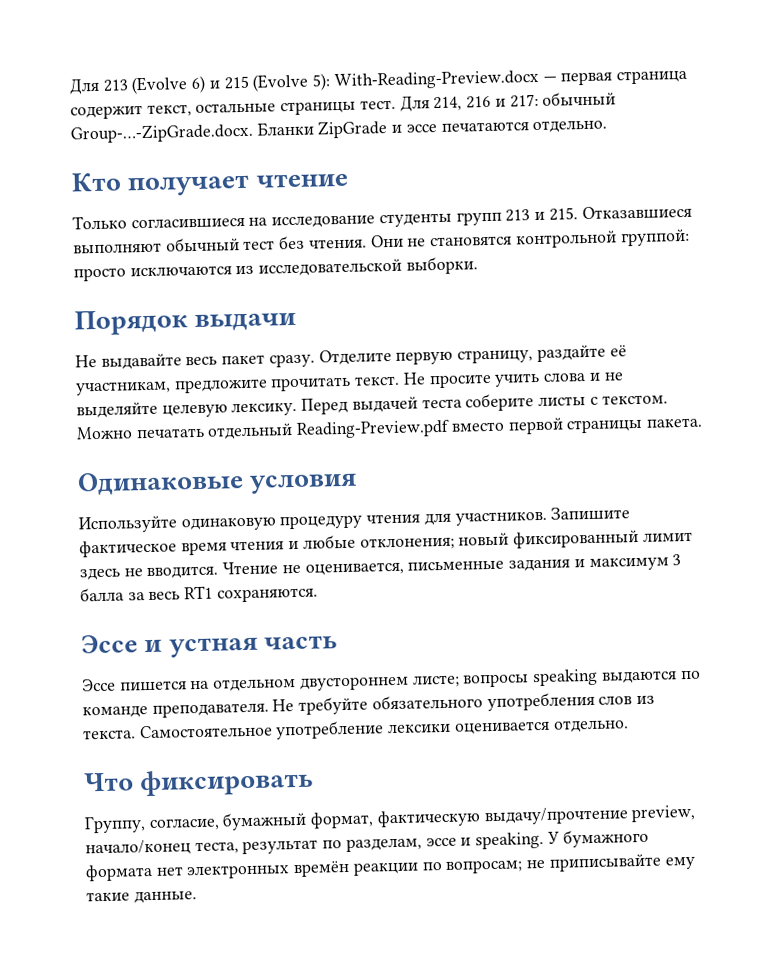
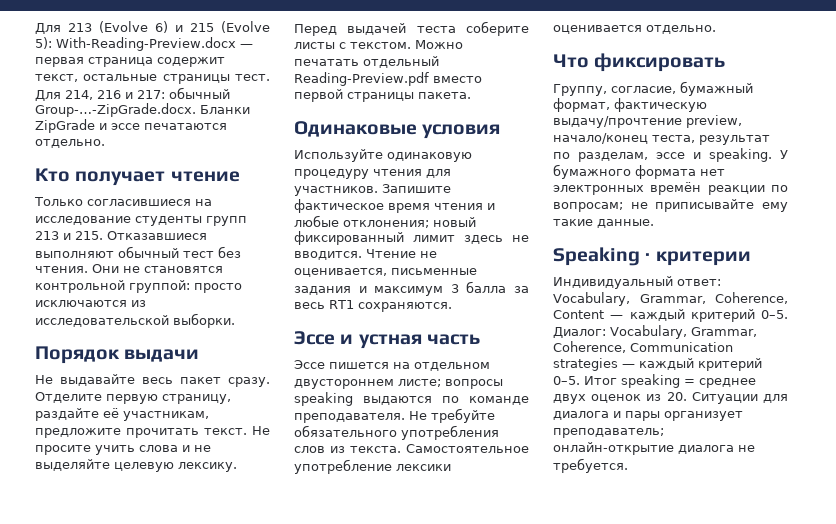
(197, 897) none -> [553,247,751,266] [553,276,721,289] [553,292,788,306] [553,309,788,322] [553,325,757,339] [553,341,733,353] [553,358,762,371] [553,374,756,388] [553,392,788,404] [553,411,743,421] [553,428,664,438] [553,442,755,455] [553,458,628,473] // Speaking · критерии // Индивидуальный ответ: Vocabulary, Grammar, Coherence, Content — каждый критерий 0–5. Диалог: Vocabulary, Grammar, Coherence, Communication strategies — каждый критерий 0–5. Итог speaking = среднее двух оценок из 20. Ситуации для диалога и пары организует преподаватель; онлайн-открытие диалога не требуется.

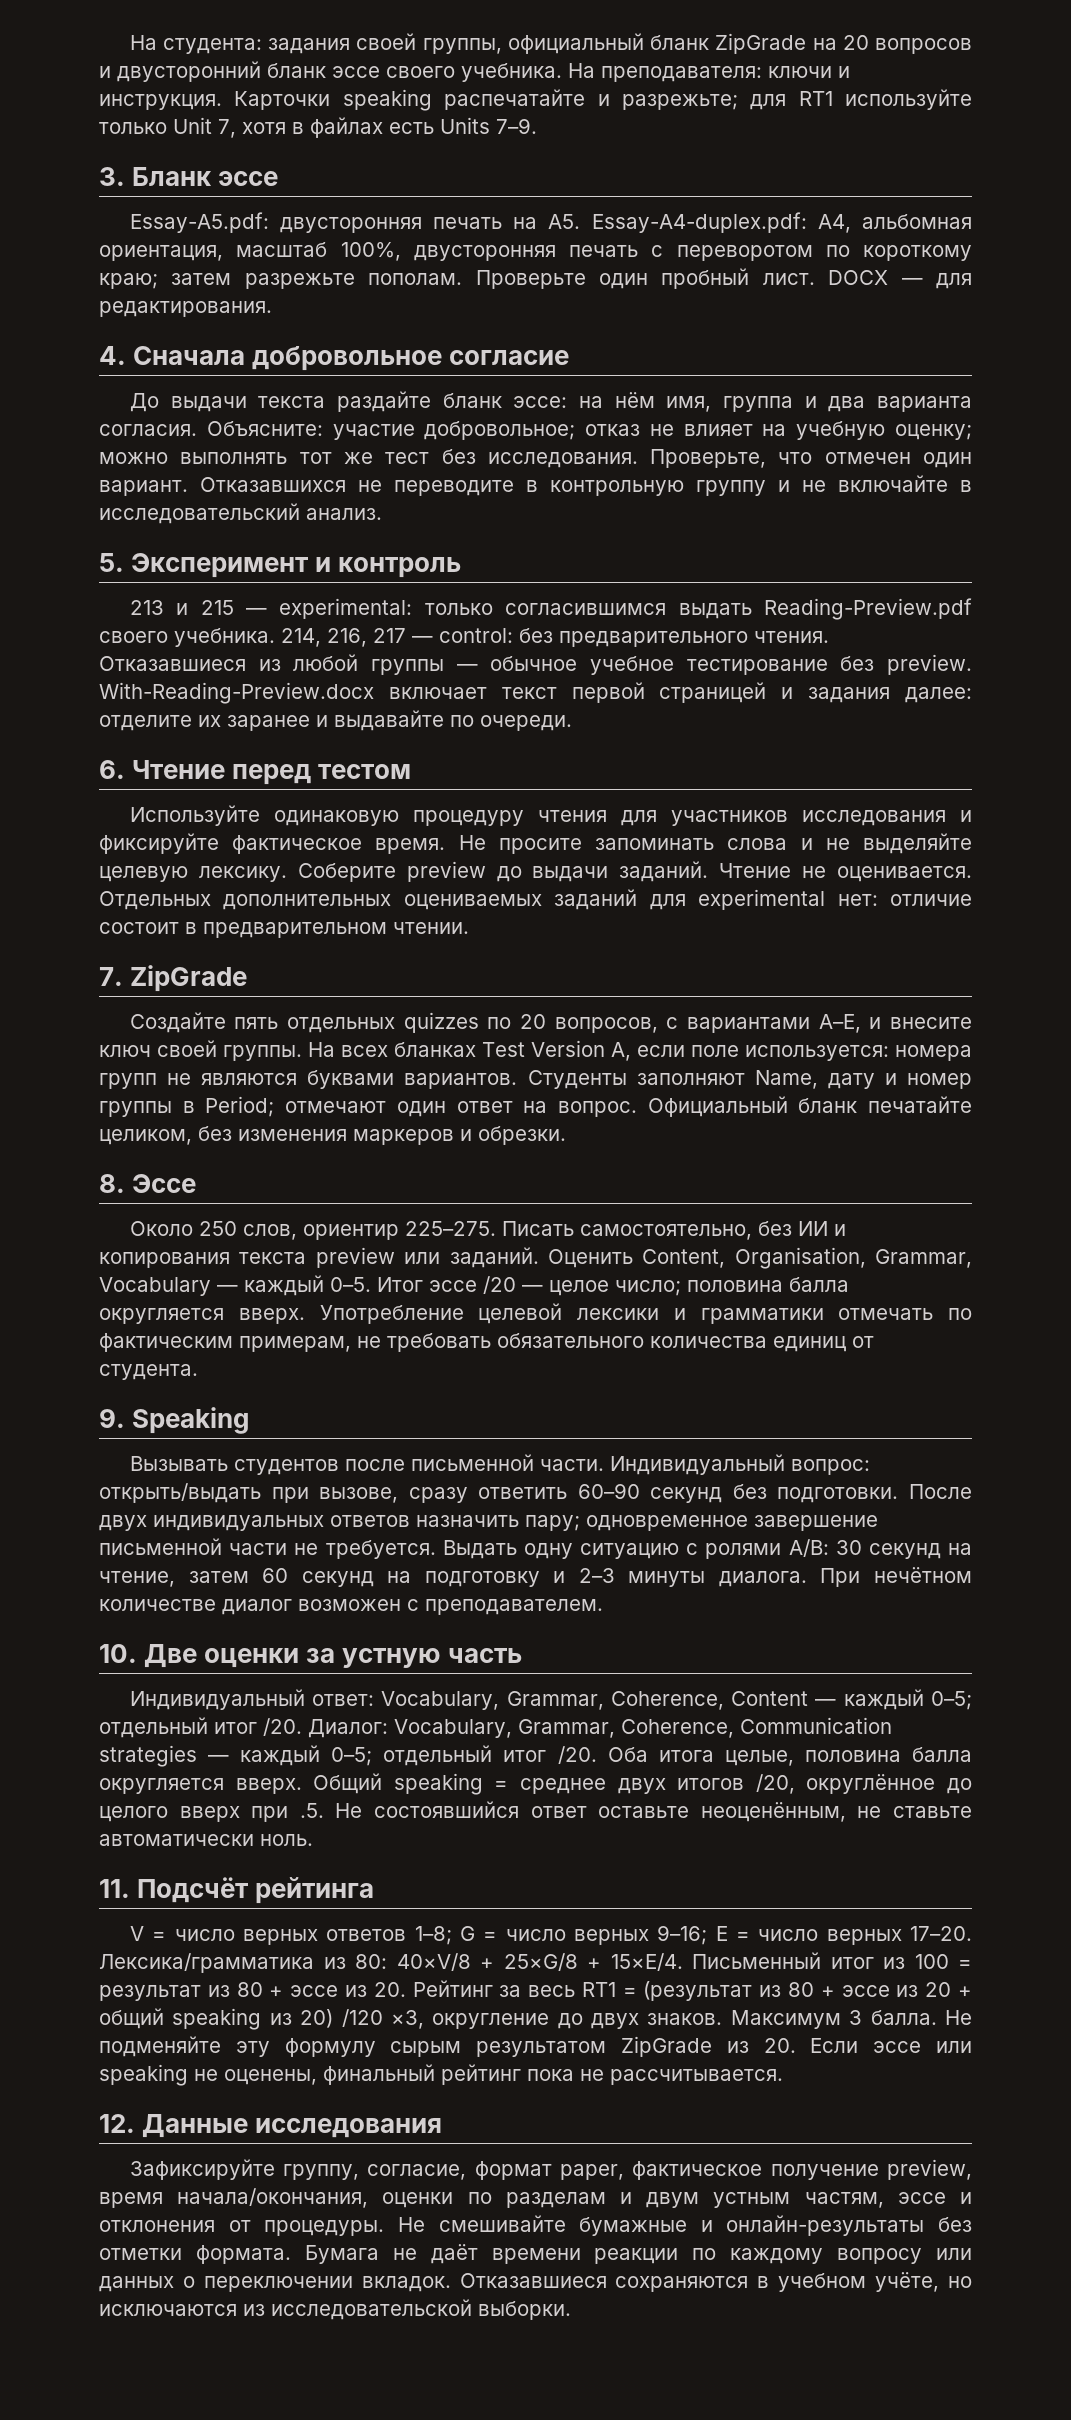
[35,21,270,34] [35,37,253,51] [35,57,225,67] [35,74,270,84] [35,87,230,101] [35,103,250,117] [35,119,227,133] [35,139,105,148] [35,168,240,186] [34,197,212,206] [35,216,247,226] [35,231,207,240] [35,246,241,258] [35,264,223,273] [35,280,242,293] [35,300,146,307] [35,313,235,328] [35,346,200,364] [35,374,270,387] [35,392,231,404] [35,408,209,421] [35,428,247,438] Для 213 (Evolve 6) и 215 (Evolve 5): With-Reading-Preview.docx — первая страница содержит текст, остальные страницы тест. Для 214, 216 и 217: обычный Group-…-ZipGrade.docx. Бланки ZipGrade и эссе печатаются отдельно. // Кто получает чтение // Только согласившиеся на исследование студенты групп 213 и 215. Отказавшиеся выполняют обычный тест без чтения. Они не становятся контрольной группой: просто исключаются из исследовательской выборки. // Порядок выдачи // Не выдавайте весь пакет сразу. Отделите первую страницу, раздайте её участникам, предложите прочитать текст. -> [129,33,972,54] [99,61,850,82] [99,89,972,111] [99,117,537,138] [99,167,279,186] [129,212,972,233] [99,242,972,261] [99,268,972,289] [99,301,272,317] [99,346,570,371] [129,391,972,412] [99,421,973,440] [99,449,972,468] [99,475,972,496] [99,503,382,524] [99,553,462,578] [129,598,972,620] [99,628,829,647] [99,654,972,675] [99,682,972,704] [99,710,572,731] [99,760,412,785] [129,805,972,826] [99,833,446,854] На студента: задания своей группы, официальный бланк ZipGrade на 20 вопросов и двусторонний бланк эссе своего учебника. На преподавателя: ключи и инструкция. Карточки speaking распечатайте и разрежьте; для RT1 используйте только Unit 7, хотя в файлах есть Units 7–9. // 3. Бланк эссе // Essay-A5.pdf: двусторонняя печать на A5. Essay-A4-duplex.pdf: A4, альбомная ориентация, масштаб 100%, двусторонняя печать с переворотом по короткому краю; затем разрежьте пополам. Проверьте один пробный лист. DOCX — для редактирования. // 4. Сначала добровольное согласие // До выдачи текста раздайте бланк эссе: на нём имя, группа и два варианта согласия. Объясните: участие добровольное; отказ не влияет на учебную оценку; можно выполнять тот же тест без исследования. Проверьте, что отмечен один вариант. Отказавшихся не переводите в контрольную группу и не включайте в исследовательский анализ. // 5. Эксперимент и контроль // 213 и 215 — experimental: только согласившимся выдать Reading-Preview.pdf своего учебника. 214, 216, 217 — control: без предварительного чтения. Отказавшиеся из любой группы — обычное учебное тестирование без preview. With-Reading-Preview.docx включает текст первой страницей и задания далее: отделите их заранее и выдавайте по очереди. // 6. Чтение перед тестом // Используйте одинаковую процедуру чтения для участников исследования и фиксируйте фактическое время.
[95,445,135,455] учить -> [595,838,715,850] запоминать
[294,21,529,36] [294,40,463,49] [294,56,439,68] [294,72,482,86] [294,89,471,102] [294,121,501,139] [294,149,472,162] [294,169,451,179] [294,184,451,196] [294,199,495,213] [294,215,476,228] [294,231,529,245] [294,249,437,260] [294,268,477,277] [294,281,529,296] [294,300,452,312] [294,331,480,349] [294,360,490,371] [294,379,503,389] [294,392,529,406] [294,408,495,423] [294,425,499,440] [294,444,529,453] [294,459,451,474] [553,25,716,34] [553,53,726,72] [553,81,753,96] [553,98,707,112] [553,115,742,128] [553,133,770,145] [553,148,788,162] [553,164,725,179] [553,182,788,195] [553,199,788,212] [553,219,654,228] [553,247,751,266] Перед выдачей теста соберите листы с текстом. Можно печатать отдельный Reading-Preview.pdf вместо первой страницы пакета. // Одинаковые условия // Используйте одинаковую процедуру чтения для участников. Запишите фактическое время чтения и любые отклонения; новый фиксированный лимит здесь не вводится. Чтение не оценивается, письменные задания и максимум 3 балла за весь RT1 сохраняются. // Эссе и устная часть // Эссе пишется на отдельном двустороннем листе; вопросы speaking выдаются по команде преподавателя. Не требуйте обязательного употребления слов из текста. Самостоятельное употребление лексики оценивается отдельно. // Что фиксировать // Группу, согласие, бумажный формат, фактическую выдачу/прочтение preview, начало/конец теста, результат по разделам, эссе и speaking. У бумажного формата нет электронных времён реакции по вопросам; не приписывайте ему такие данные. // Speaking · критерии -> [297,861,973,882] [99,889,973,910] [99,922,469,938] [99,965,248,992] [129,1012,973,1033] [99,1040,972,1061] [99,1070,973,1089] [99,1096,973,1117] [99,1126,566,1145] [99,1174,197,1193] [129,1221,846,1240] [99,1247,972,1269] [99,1275,849,1296] [99,1303,972,1324] [99,1333,874,1352] [99,1364,198,1380] [99,1407,250,1434] [129,1454,870,1475] [99,1483,972,1503] [99,1515,878,1531] [99,1538,972,1559] [99,1567,972,1587] [99,1599,603,1615] [99,1644,523,1668] Соберите preview до выдачи заданий. Чтение не оценивается. Отдельных дополнительных оцениваемых заданий для experimental нет: отличие состоит в предварительном чтении. // 7. ZipGrade // Создайте пять отдельных quizzes по 20 вопросов, с вариантами A–E, и внесите ключ своей группы. На всех бланках Test Version A, если поле используется: номера групп не являются буквами вариантов. Студенты заполняют Name, дату и номер группы в Period; отмечают один ответ на вопрос. Официальный бланк печатайте целиком, без изменения маркеров и обрезки. // 8. Эссе // Около 250 слов, ориентир 225–275. Писать самостоятельно, без ИИ и копирования текста preview или заданий. Оценить Content, Organisation, Grammar, Vocabulary — каждый 0–5. Итог эссе /20 — целое число; половина балла округляется вверх. Употребление целевой лексики и грамматики отмечать по фактическим примерам, не требовать обязательного количества единиц от студента. // 9. Speaking // Вызывать студентов после письменной части. Индивидуальный вопрос: открыть/выдать при вызове, сразу ответить 60–90 секунд без подготовки. После двух индивидуальных ответов назначить пару; одновременное завершение письменной части не требуется. Выдать одну ситуацию с ролями A/B: 30 секунд на чтение, затем 60 секунд на подготовку и 2–3 минуты диалога. При нечётном количестве диалог возможен с преподавателем. // 10. Две оценки за устную часть
[690,309,788,322] критерий 0–5. -> [931,1691,973,1710] [99,1717,302,1738] 0–5; отдельный итог /20.
[698,358,762,371] [553,374,756,388] [553,392,788,404] [553,411,743,421] [553,428,664,438] [553,442,755,455] [553,458,628,473] критерий 0–5. Итог speaking = среднее двух оценок из 20. Ситуации для диалога и пары организует преподаватель; онлайн-открытие диалога не требуется. -> [331,1745,972,1766] [99,1773,973,1795] [99,1801,973,1822] [99,1834,313,1846] [99,1877,375,1904] [129,1925,972,1945] [99,1952,972,1973] [99,1980,972,2001] [99,2008,972,2030] [99,2036,972,2057] [99,2064,783,2086] [99,2114,443,2138] [129,2159,973,2180] [99,2188,973,2208] [99,2215,972,2236] [99,2244,972,2264] [99,2272,973,2292] [99,2299,571,2320] 0–5; отдельный итог /20. Оба итога целые, половина балла округляется вверх. Общий speaking = среднее двух итогов /20, округлённое до целого вверх при .5. Не состоявшийся ответ оставьте неоценённым, не ставьте автоматически ноль. // 11. Подсчёт рейтинга // V = число верных ответов 1–8; G = число верных 9–16; E = число верных 17–20. Лексика/грамматика из 80: 40×V/8 + 25×G/8 + 15×E/4. Письменный итог из 100 = результат из 80 + эссе из 20. Рейтинг за весь RT1 = (результат из 80 + эссе из 20 + общий speaking из 20) /120 ×3, округление до двух знаков. Максимум 3 балла. Не подменяйте эту формулу сырым результатом ZipGrade из 20. Если эссе или speaking не оценены, финальный рейтинг пока не рассчитывается. // 12. Данные исследования // Зафиксируйте группу, согласие, формат paper, фактическое получение preview, время начала/окончания, оценки по разделам и двум устным частям, эссе и отклонения от процедуры. Не смешивайте бумажные и онлайн-результаты без отметки формата. Бумага не даёт времени реакции по каждому вопросу или данных о переключении вкладок. Отказавшиеся сохраняются в учебном учёте, но исключаются из исследовательской выборки.

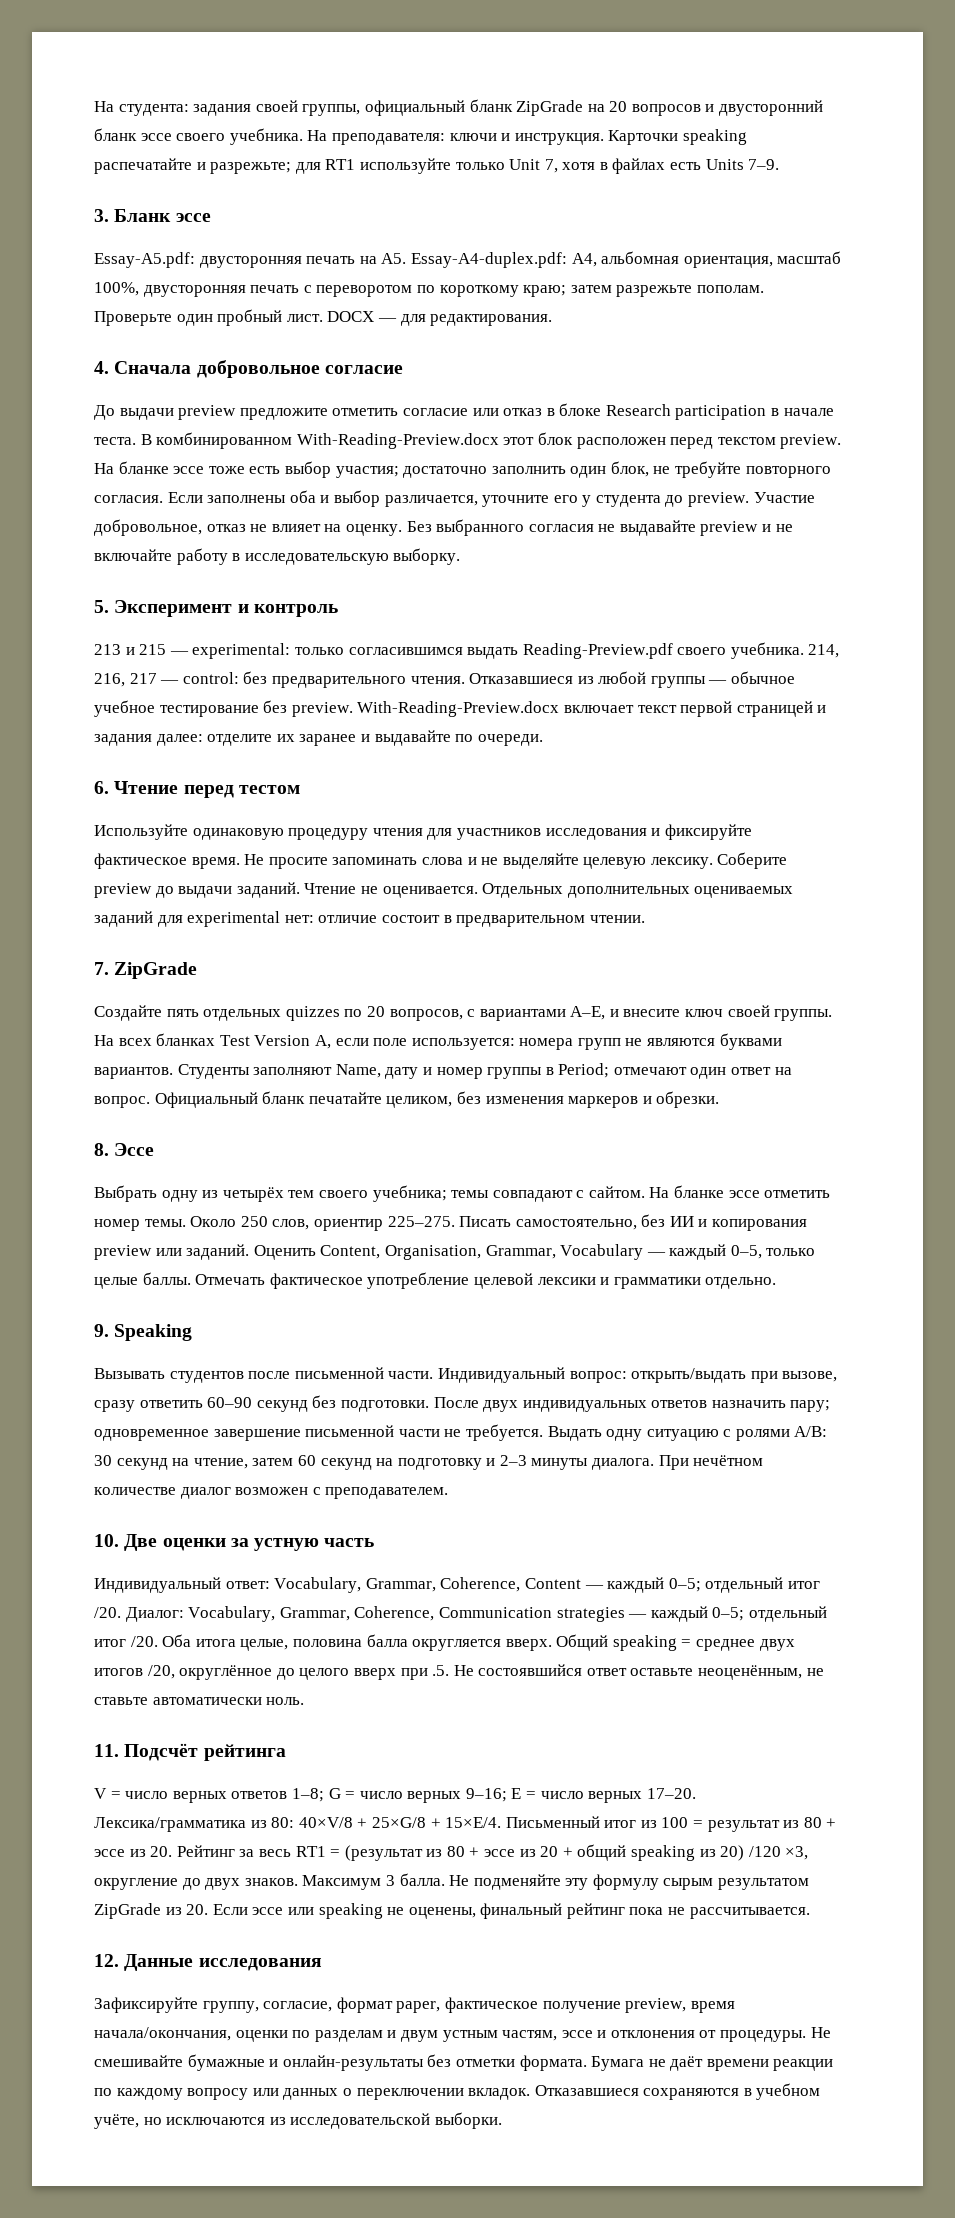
[258,391,972,412] [99,421,973,440] [99,449,972,468] [99,475,972,496] [99,503,382,524] текста раздайте бланк эссе: на нём имя, группа и два варианта согласия. Объясните: участие добровольное; отказ не влияет на учебную оценку; можно выполнять тот же тест без исследования. Проверьте, что отмечен один вариант. Отказавшихся не переводите в контрольную группу и не включайте в исследовательский анализ. -> [178,403,834,420] [94,432,842,449] [94,461,831,478] [94,490,815,507] [94,519,793,536] [94,548,461,565] preview предложите отметить согласие или отказ в блоке Research participation в начале теста. В комбинированном With-Reading-Preview.docx этот блок расположен перед текстом preview. На бланке эссе тоже есть выбор участия; достаточно заполнить один блок, не требуйте повторного согласия. Если заполнены оба и выбор различается, уточните его у студента до preview. Участие добровольное, отказ не влияет на оценку. Без выбранного согласия не выдавайте preview и не включайте работу в исследовательскую выборку.
(197, 1183) none -> [94,1185,831,1202] [94,1219,186,1231] Выбрать одну из четырёх тем своего учебника; темы совпадают с сайтом. На бланке эссе отметить номер темы.
[239,1252,307,1264] текста -> (808, 1225) none
[330,1276,849,1296] [99,1303,972,1324] [99,1333,874,1352] [99,1364,198,1380] 0–5. Итог эссе /20 — целое число; половина балла округляется вверх. Употребление целевой лексики и грамматики отмечать по фактическим примерам, не требовать обязательного количества единиц от студента. -> [730,1245,816,1259] [94,1272,777,1289] 0–5, только целые баллы. Отмечать фактическое употребление целевой лексики и грамматики отдельно.

